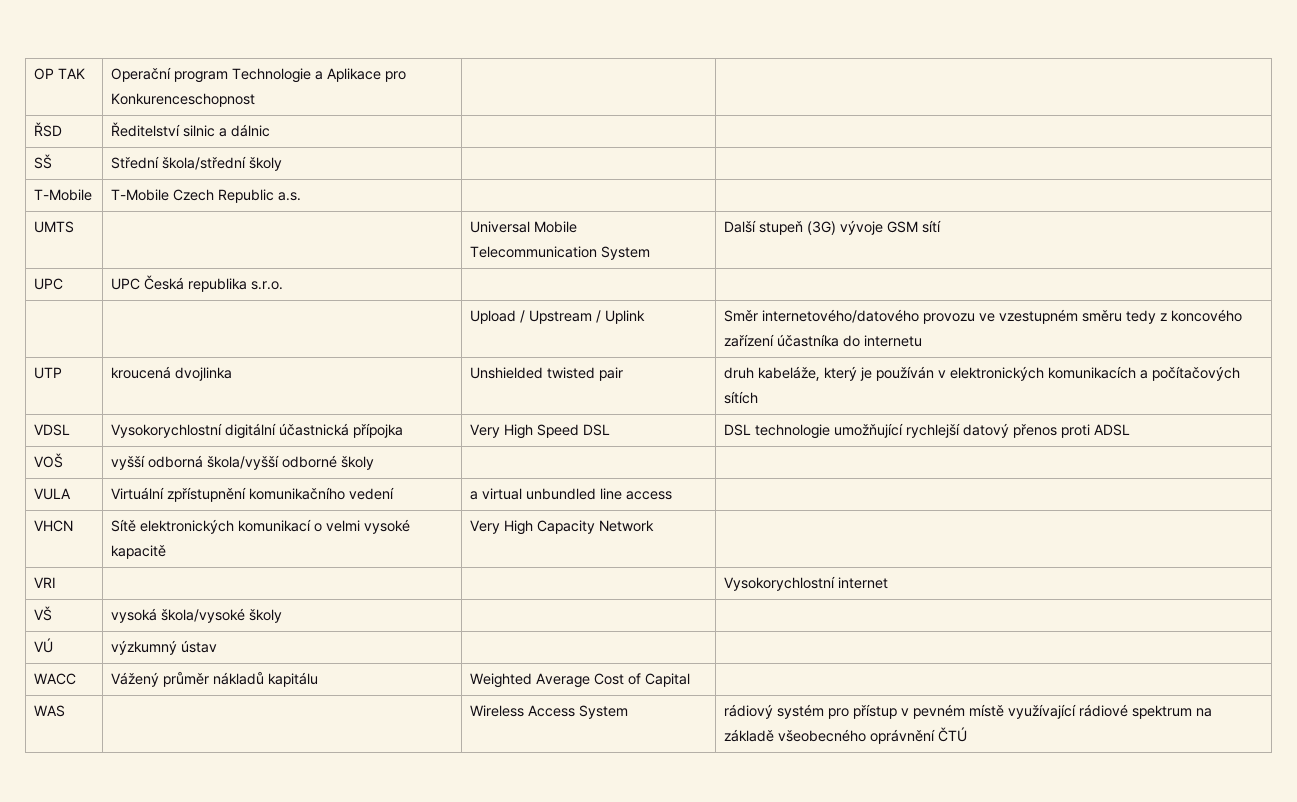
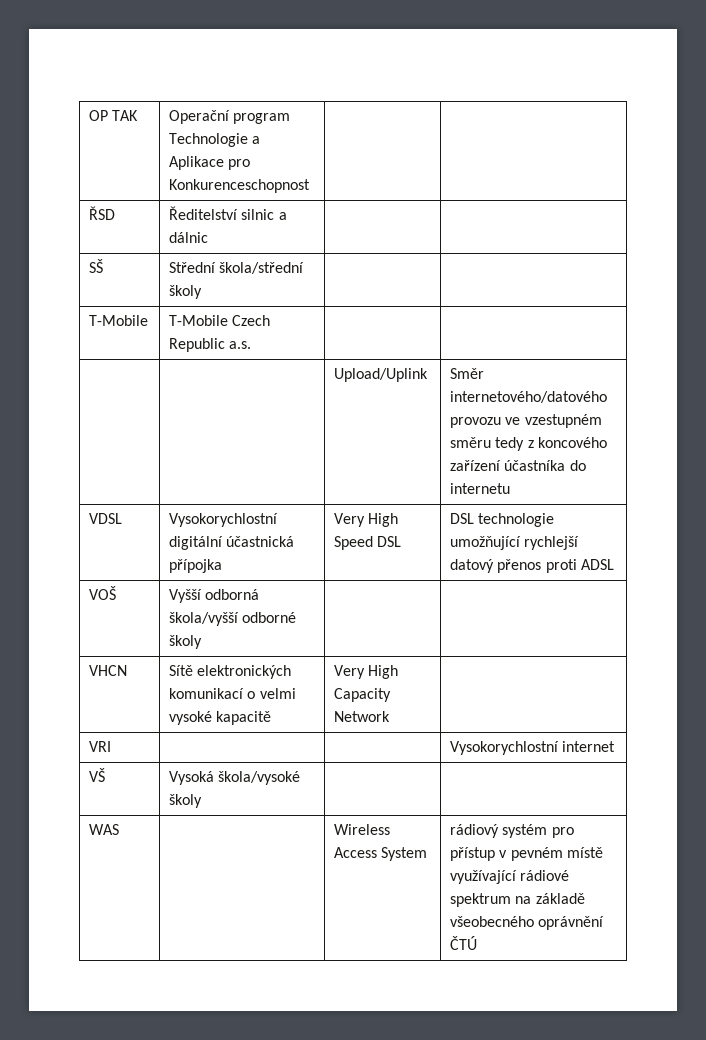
[34,221,75,233] [470,221,578,233] [470,246,651,260] [724,220,942,235] [34,278,64,290] [111,275,284,292] [470,310,646,324] UMTS | | Universal Mobile Telecommunication System | Další stupeň (3G) vývoje GSM sítí // UPC | UPC Česká republika s.r.o. | | // | | Upload / Upstream / Uplink -> [334,368,429,382] | | Upload/Uplink
[34,367,63,379] [111,366,233,381] [470,367,624,381] [724,366,1241,381] [724,391,759,404] // UTP | kroucená dvojlinka | Unshielded twisted pair | druh kabeláže, který je používán v elektronických komunikacích a počítačových sítích -> (511, 488) none
[111,455,146,470] vyšší -> [169,589,203,603] Vyšší
[34,488,72,500] [111,487,395,502] [470,488,673,500] // VULA | Virtuální zpřístupnění komunikačního vedení | a virtual unbundled line access | -> (203, 642) none
[111,608,158,623] vysoká -> [169,771,215,785] Vysoká
[34,638,54,653] [111,640,218,655] [34,673,77,685] [111,672,319,687] [470,673,691,688] // VÚ | výzkumný ústav | | // WACC | Vážený průměr nákladů kapitálu | Weighted Average Cost of Capital | -> (203, 801) none

